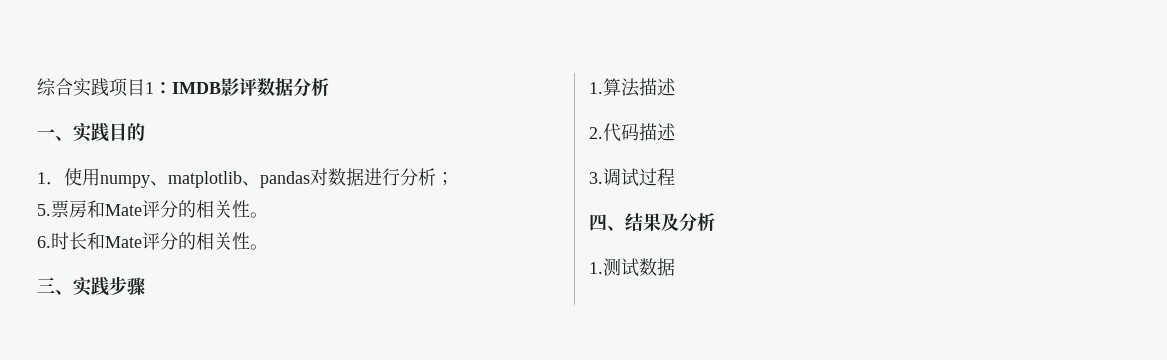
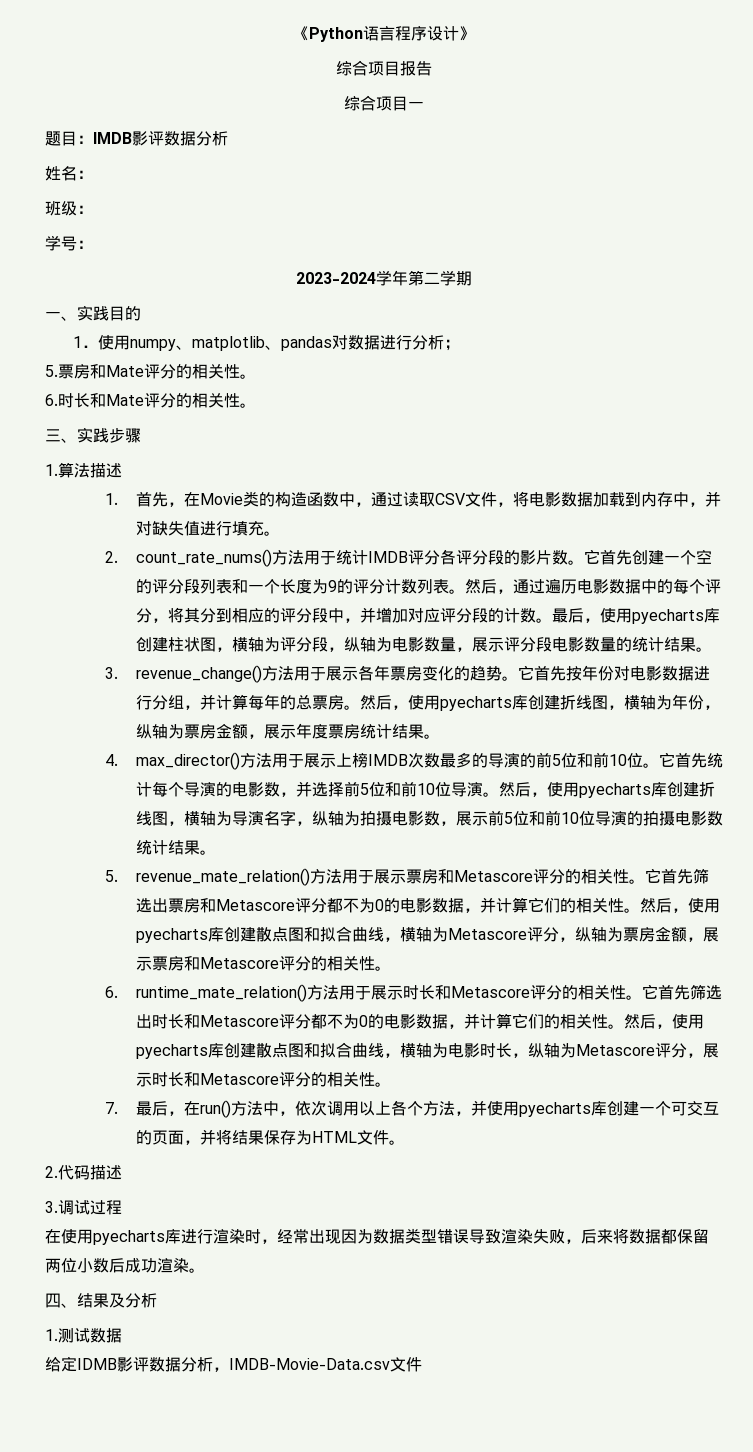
[37,78,154,97] 综合实践项目1 -> [293,26,475,42] [336,60,432,76] [344,95,424,111] [45,131,77,146] 《Python语言程序设计》 // 综合项目报告 // 综合项目一 // 题目
(329, 87) none -> [45,166,93,181] [45,201,93,216] [45,235,93,251] [296,270,472,286] // 姓名： // 班级： // 学号： // 2023-2024学年第二学期
(676, 87) none -> [105,491,721,507] [135,521,280,536] [105,549,712,567] [135,579,721,594] [135,607,720,624] [135,637,712,652] [105,665,710,683] [135,694,720,711] [135,723,440,739] [105,752,723,770] [135,781,715,798] [135,810,723,826] [135,840,216,855] [105,868,709,886] [135,897,720,913] [135,926,719,943] [135,956,391,971] [105,984,722,1002] [135,1013,704,1029] [135,1042,719,1059] [135,1072,391,1087] [105,1100,719,1118] [135,1129,405,1145] // 1.首先，在Movie类的构造函数中，通过读取CSV文件，将电影数据加载到内存中，并对缺失值进行填充。 // 2. count_rate_nums()方法用于统计IMDB评分各评分段的影片数。它首先创建一个空的评分段列表和一个长度为9的评分计数列表。然后，通过遍历电影数据中的每个评分，将其分到相应的评分段中，并增加对应评分段的计数。最后，使用pyecharts库创建柱状图，横轴为评分段，纵轴为电影数量，展示评分段电影数量的统计结果。 // 3. revenue_change()方法用于展示各年票房变化的趋势。它首先按年份对电影数据进行分组，并计算每年的总票房。然后，使用pyecharts库创建折线图，横轴为年份，纵轴为票房金额，展示年度票房统计结果。 // 4. max_director()方法用于展示上榜IMDB次数最多的导演的前5位和前10位。它首先统计每个导演的电影数，并选择前5位和前10位导演。然后，使用pyecharts库创建折线图，横轴为导演名字，纵轴为拍摄电影数，展示前5位和前10位导演的拍摄电影数统计结果。 // 5. revenue_mate_relation()方法用于展示票房和Metascore评分的相关性。它首先筛选出票房和Metascore评分都不为0的电影数据，并计算它们的相关性。然后，使用pyecharts库创建散点图和拟合曲线，横轴为Metascore评分，纵轴为票房金额，展示票房和Metascore评分的相关性。 // 6. runtime_mate_relation()方法用于展示时长和Metascore评分的相关性。它首先筛选出时长和Metascore评分都不为0的电影数据，并计算它们的相关性。然后，使用pyecharts库创建散点图和拟合曲线，横轴为电影时长，纵轴为Metascore评分，展示时长和Metascore评分的相关性。 // 7.最后，在run()方法中，依次调用以上各个方法，并使用pyecharts库创建一个可交互的页面，并将结果保存为HTML文件。
(675, 177) none -> [45,1228,709,1245] [45,1258,205,1273] // 在使用pyecharts库进行渲染时，经常出现因为数据类型错误导致渲染失败，后来将数据都保留两位小数后成功渲染。
(675, 267) none -> [45,1356,422,1372] // 给定IDMB影评数据分析，IMDB-Movie-Data.csv文件

